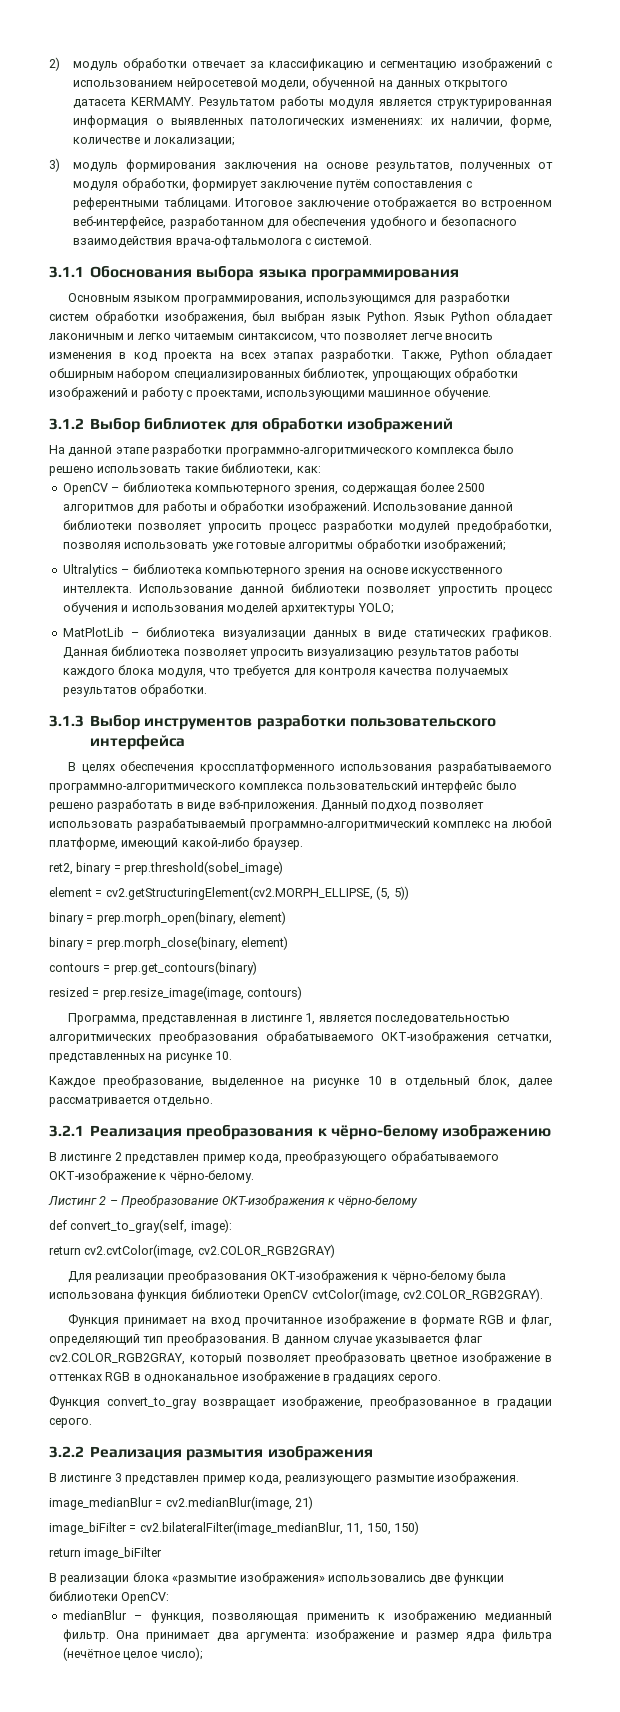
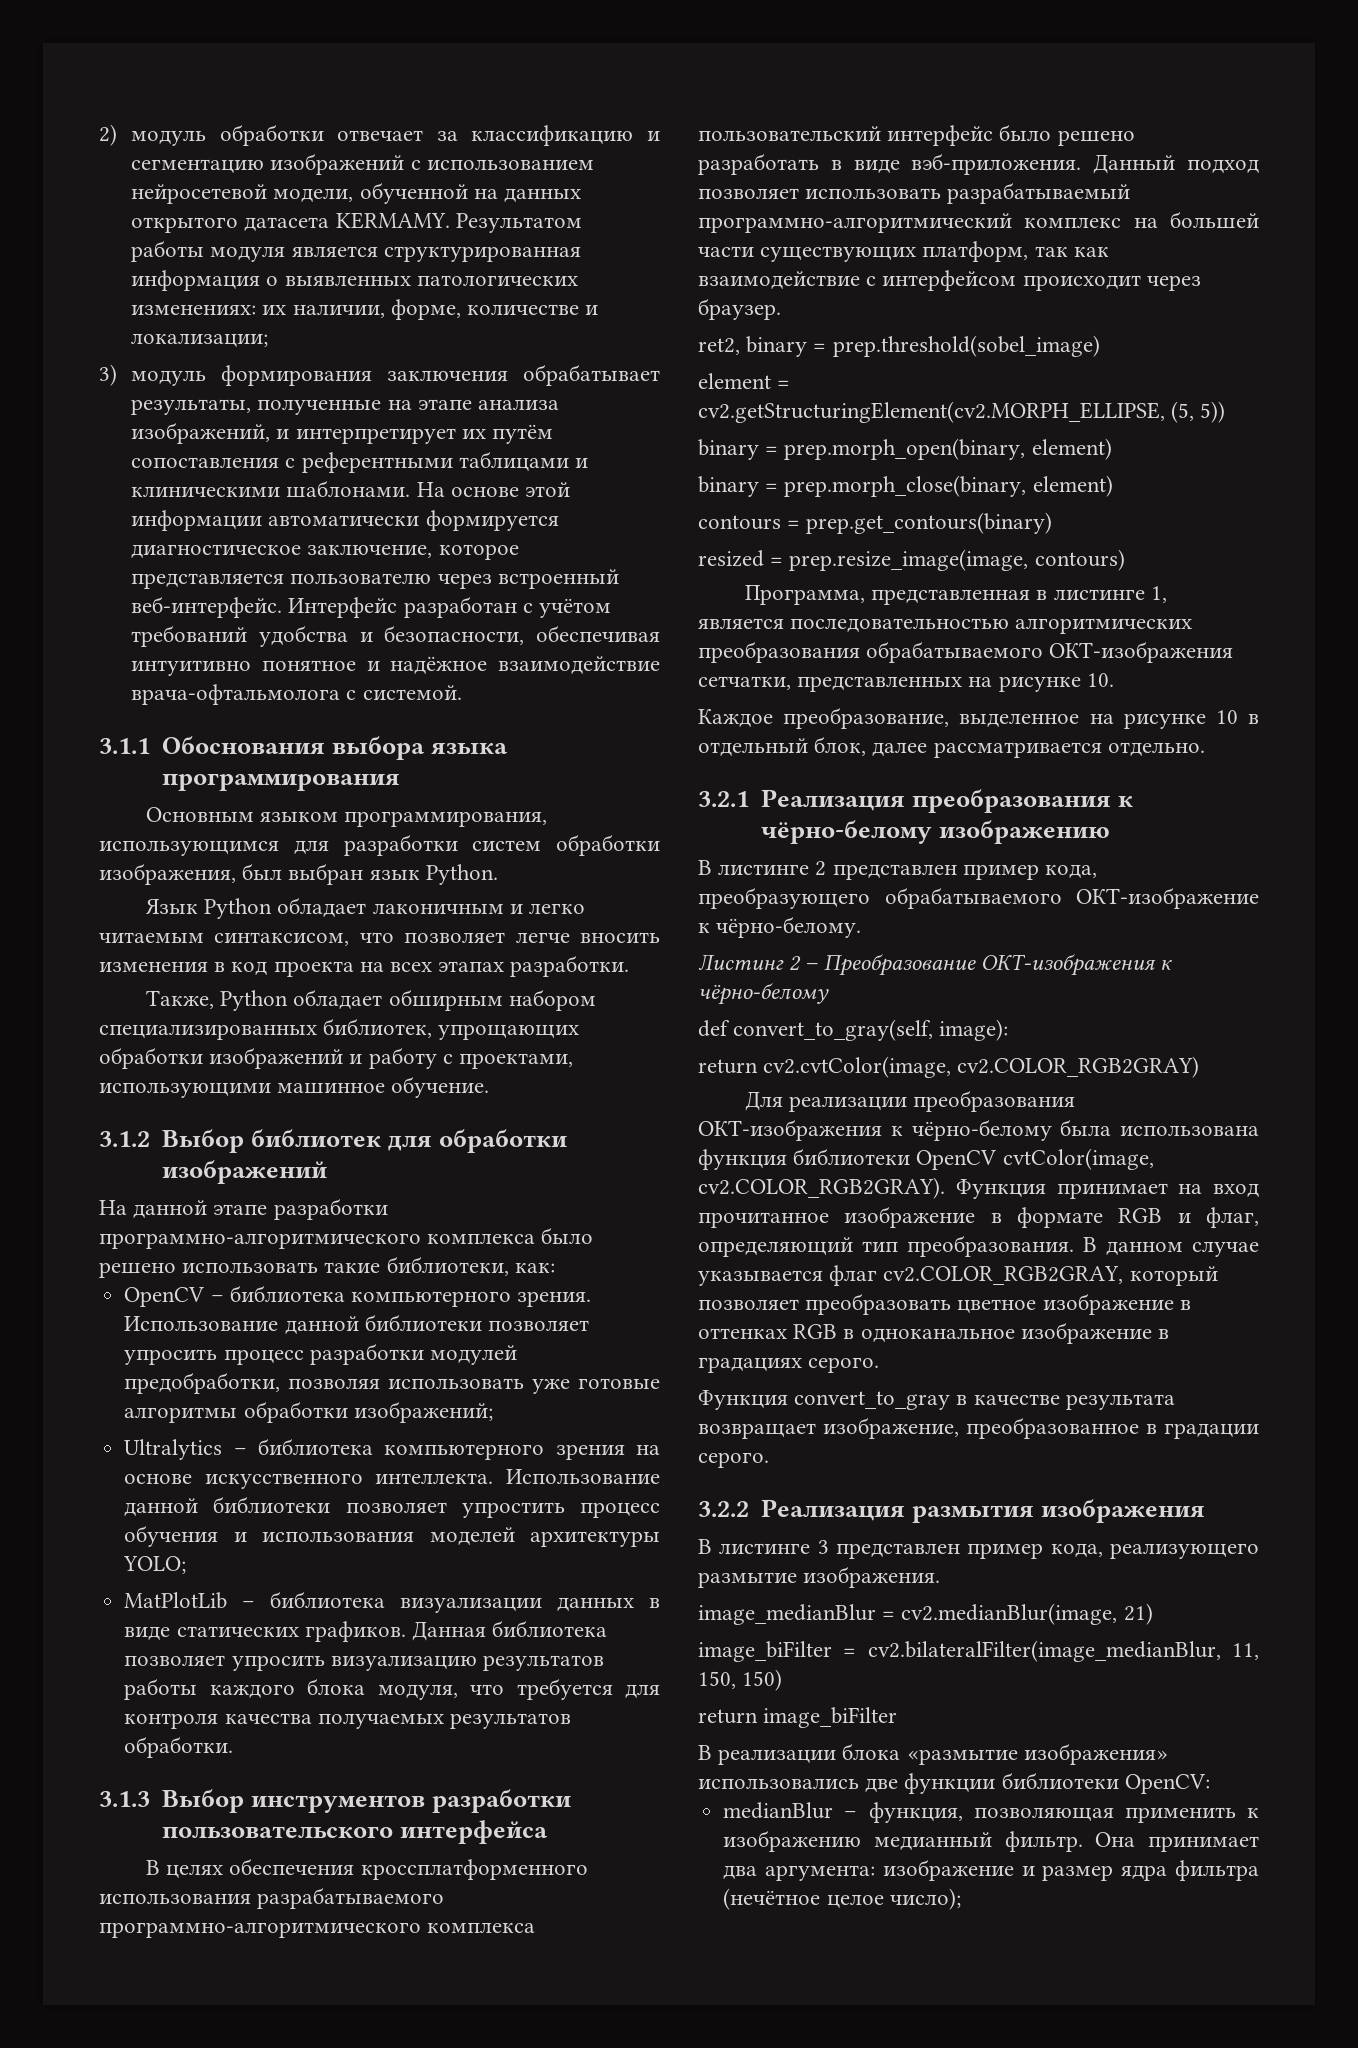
[304,162,553,172] [73,178,472,191] [73,197,552,210] [73,216,517,229] [73,236,173,248] на основе результатов, полученных от модуля обработки, формирует заключение путём сопоставления с референтными таблицами. Итоговое заключение отображается во встроенном веб-интерфейсе, разработанном для обеспечения удобного и безопасного взаимодействия -> [522,364,660,386] [131,399,560,415] [131,422,554,444] [131,451,589,473] [131,480,571,498] [131,510,559,531] [131,544,519,560] [131,569,619,589] [131,596,612,618] [131,625,660,647] [131,656,660,676] обрабатывает результаты, полученные на этапе анализа изображений, и интерпретирует их путём сопоставления с референтными таблицами и клиническими шаблонами. На основе этой информации автоматически формируется диагностическое заключение, которое представляется пользователю через встроенный веб-интерфейс. Интерфейс разработан с учётом требований удобства и безопасности, обеспечивая интуитивно понятное и надёжное взаимодействие
(409, 317) none -> (498, 874) //
(394, 355) none -> (630, 966) //
[294,482,486,495] [62,501,370,514] зрения, содержащая более 2500 алгоритмов для работы и обработки изображений. -> [517,1291,592,1307] зрения.
[512,818,552,828] [49,837,250,850] любой платформе, имеющий какой-либо -> [1170,211,1259,229] [698,241,1109,262] [698,270,1201,291] большей части существующих платформ, так как взаимодействие с интерфейсом происходит через
(543, 1295) // -> (945, 1188) none
(197, 1403) none -> [956,1394,1175,1410] в качестве результата

